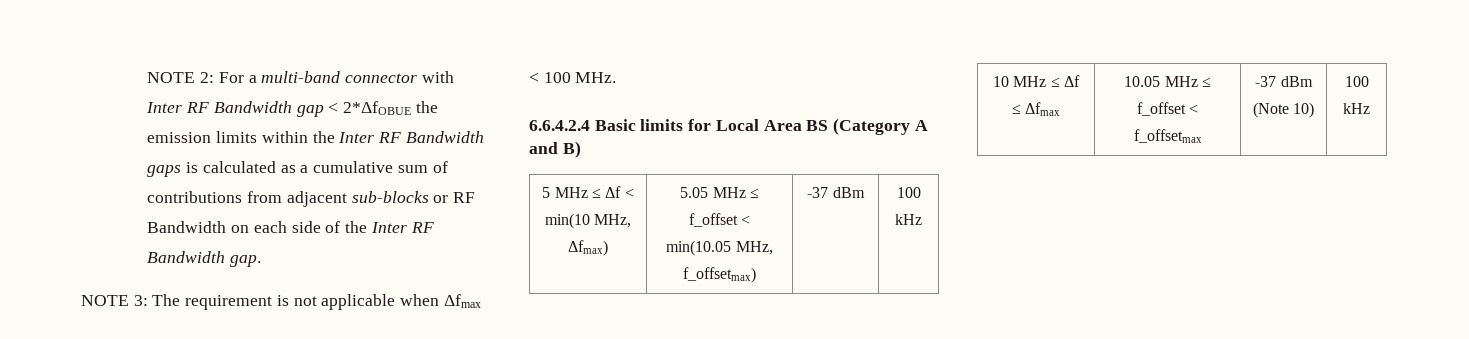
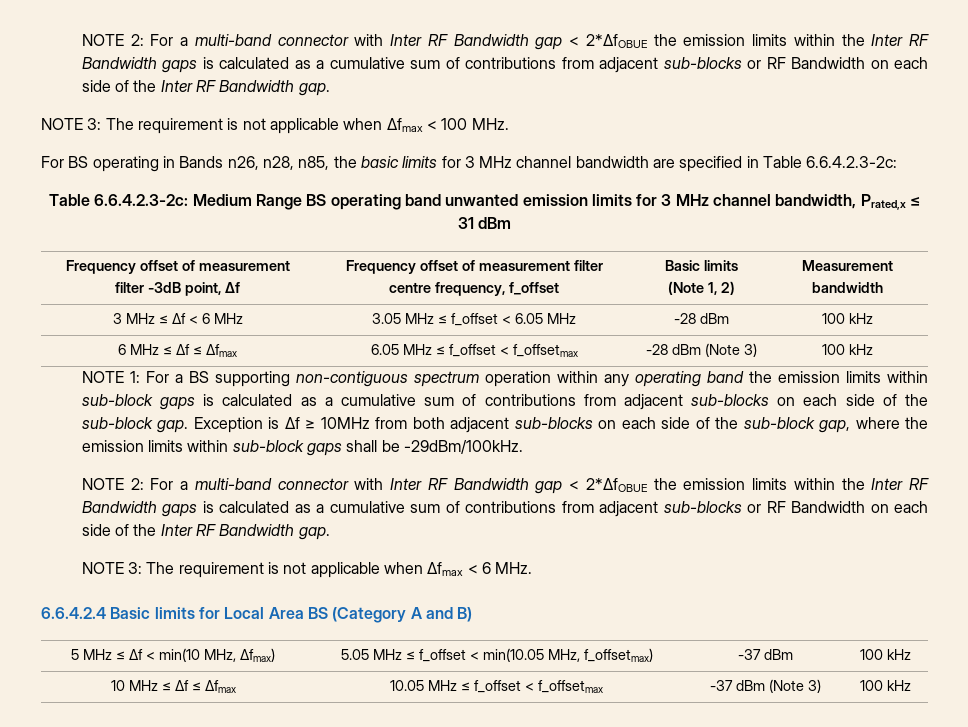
(617, 77) none -> [41,156,898,172] [48,194,921,210] [457,217,512,229] [65,260,290,274] [115,282,240,296] [345,260,603,274] [389,282,559,296] [664,260,738,271] [667,281,735,295] [802,260,893,271] [812,282,883,293] [112,313,243,324] [372,313,576,326] [673,313,729,324] [822,313,873,324] [118,344,237,357] [370,344,578,357] [645,343,757,357] [822,344,873,355] [81,371,928,387] [81,394,928,410] [81,417,928,433] [81,440,524,456] [81,478,929,494] [81,501,929,517] [81,524,330,540] [81,562,533,578] // For BS operating in Bands n26, n28, n85, the basic limits for 3 MHz channel bandwidth are specified in Table 6.6.4.2.3-2c: // Table 6.6.4.2.3-2c: Medium Range BS operating band unwanted emission limits for 3 MHz channel bandwidth, Prated,x ≤ 31 dBm // Frequency offset of measurement filter -3dB point, Δf | Frequency offset of measurement filter centre frequency, f_offset | Basic limits (Note 1, 2) | Measurement bandwidth // 3 MHz ≤ Δf < 6 MHz | 3.05 MHz ≤ f_offset < 6.05 MHz | -28 dBm | 100 kHz // 6 MHz ≤ Δf ≤ Δfmax | 6.05 MHz ≤ f_offset < f_offsetmax | -28 dBm (Note 3) | 100 kHz // NOTE 1: For a BS supporting non-contiguous spectrum operation within any operating band the emission limits within sub-block gaps is calculated as a cumulative sum of contributions from adjacent sub-blocks on each side of the sub-block gap. Exception is Δf ≥ 10MHz from both adjacent sub-blocks on each side of the sub-block gap, where the emission limits within sub-block gaps shall be -29dBm/100kHz. // NOTE 2: For a multi-band connector with Inter RF Bandwidth gap < 2*ΔfOBUE the emission limits within the Inter RF Bandwidth gaps is calculated as a cumulative sum of contributions from adjacent sub-blocks or RF Bandwidth on each side of the Inter RF Bandwidth gap. // NOTE 3: The requirement is not applicable when Δfmax < 6 MHz.
[1293,102,1315,118] 10) -> [808,679,821,693] 3)

